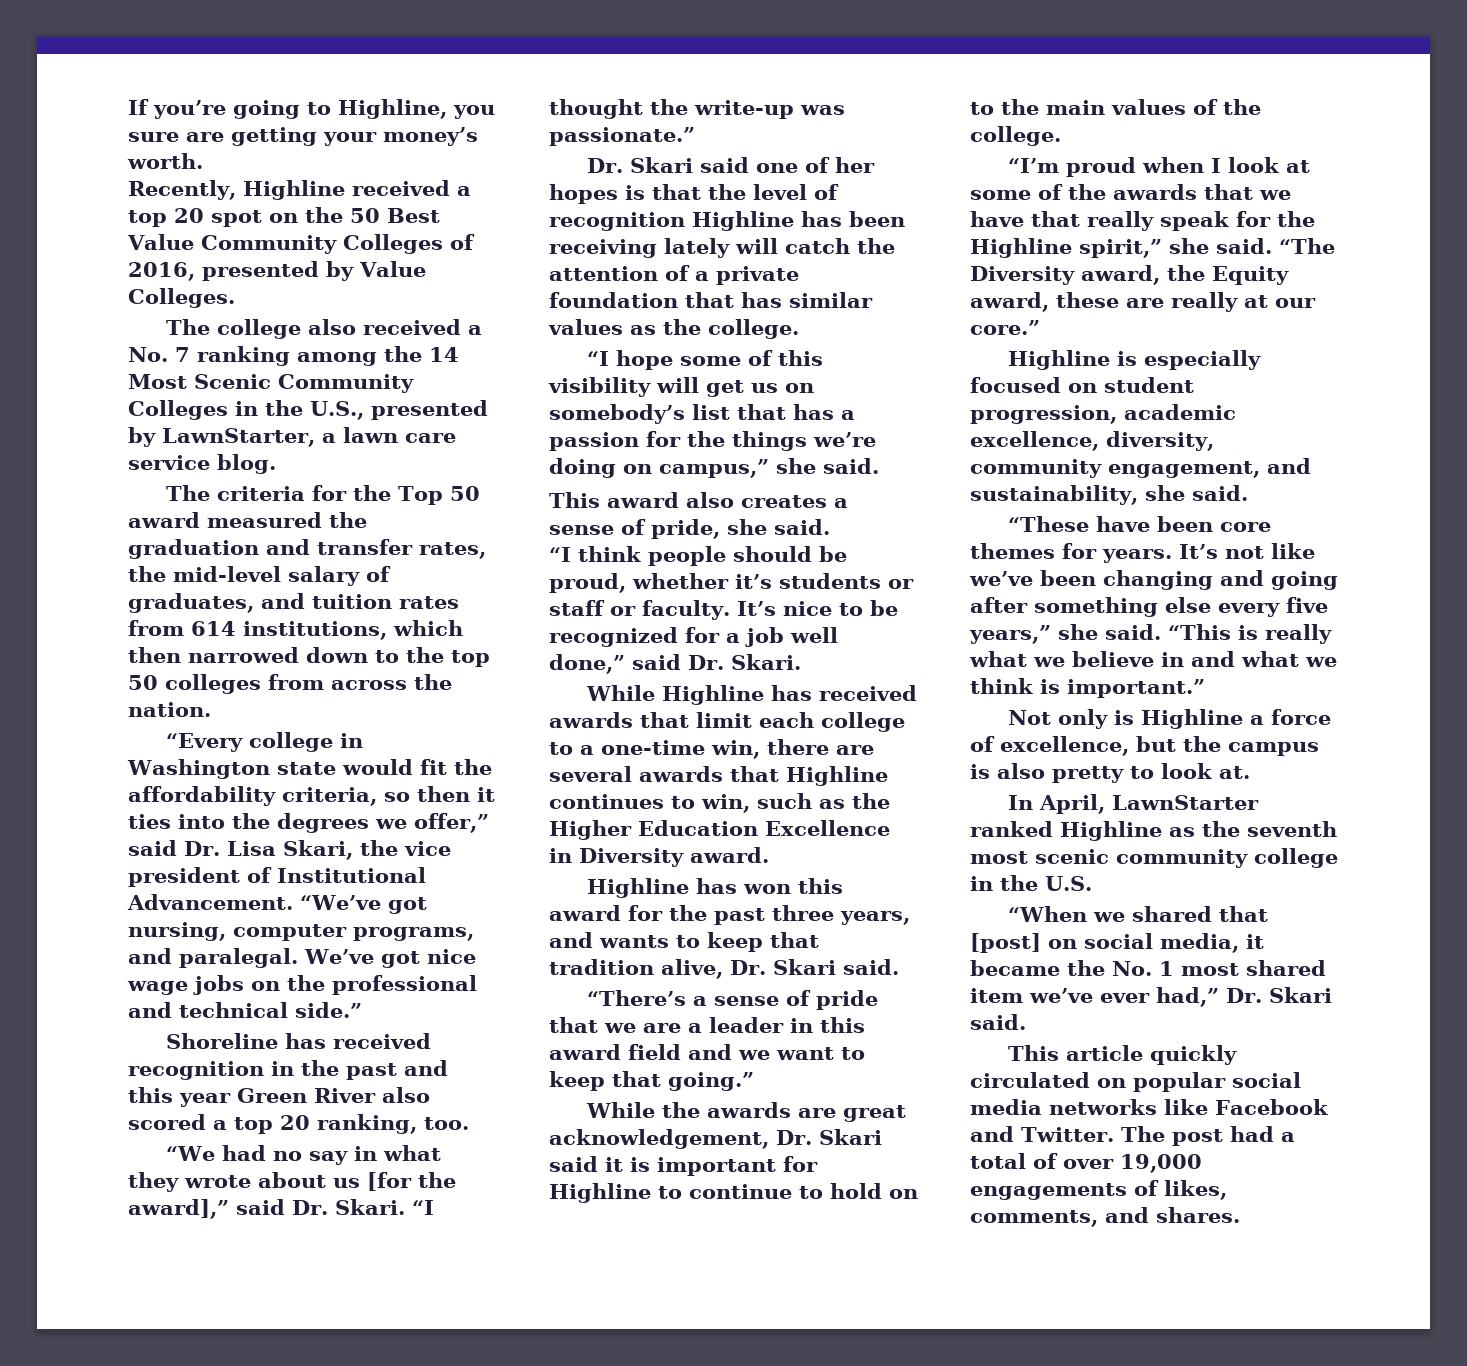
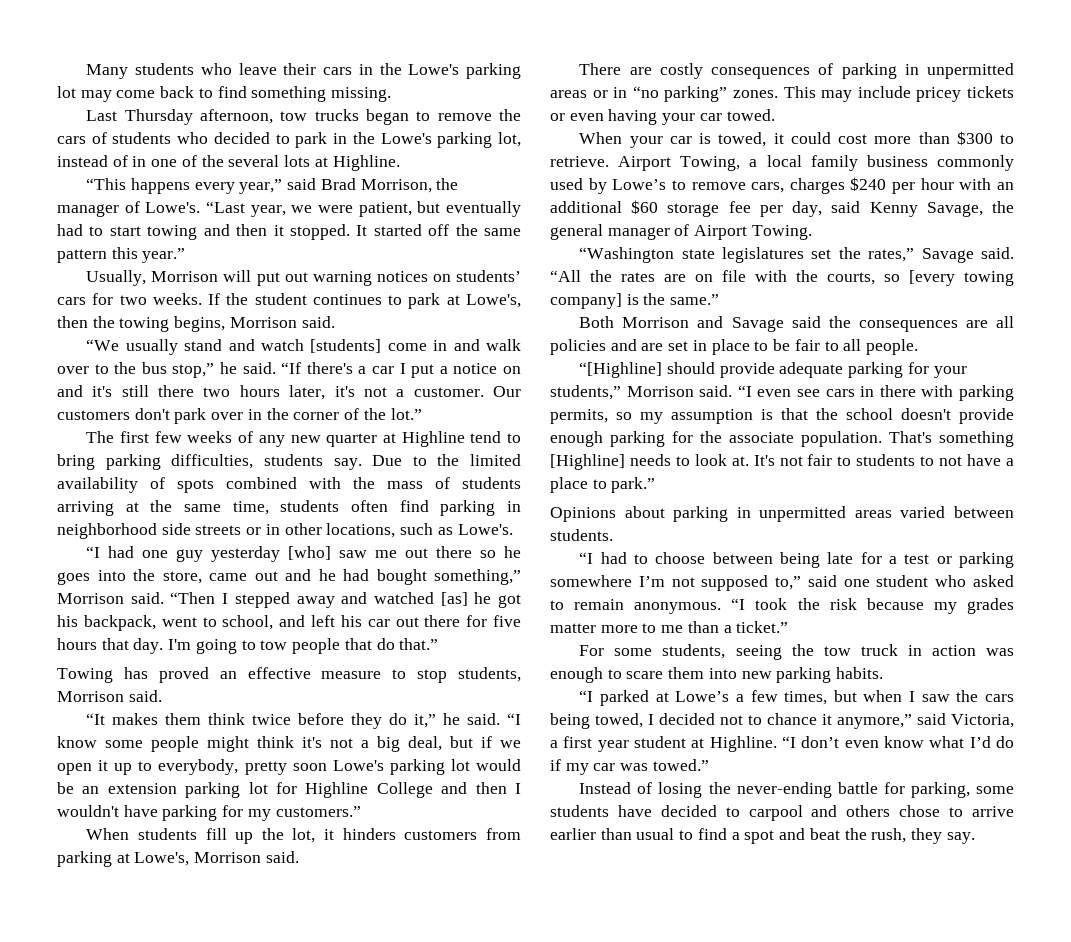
[128,99,495,119] [128,127,478,146] [127,153,203,169] [128,180,471,200] [128,207,440,227] [127,234,475,254] [128,261,426,281] [128,288,235,308] [165,319,482,339] [128,346,459,366] [128,374,414,393] [128,400,488,420] [128,427,456,447] [128,454,276,474] [165,485,480,505] [128,512,367,528] [128,539,486,559] [128,566,391,586] [128,593,459,613] [128,620,463,640] [128,647,490,667] [128,674,452,694] [128,702,211,717] [165,732,363,752] [127,759,492,779] [128,786,495,806] [128,813,489,833] [128,840,451,860] [128,867,426,887] [127,894,427,914] [128,922,474,941] [128,948,476,968] [127,975,477,995] [128,1002,362,1018] [165,1033,431,1049] [128,1060,448,1080] [128,1087,430,1107] [128,1114,469,1134] [165,1145,441,1165] [128,1172,456,1192] [128,1199,434,1219] [549,99,845,119] [549,127,695,146] [586,157,875,173] [549,184,839,204] [549,211,905,231] [549,238,895,258] [549,265,799,285] [549,292,873,308] [548,319,799,339] [586,350,823,370] [548,377,814,397] [549,404,856,424] [549,431,876,451] [549,458,879,478] [549,492,848,508] [549,519,830,539] [549,546,847,566] [549,573,914,593] [549,600,898,620] [549,627,838,647] [549,654,801,674] [585,685,917,705] [549,712,905,732] [549,739,874,759] [549,766,888,786] [549,793,890,813] [549,820,890,840] [549,847,769,867] [586,878,843,898] [549,905,910,925] [549,932,819,952] [549,959,899,979] [586,990,878,1010] [549,1017,865,1033] [549,1044,865,1060] [549,1071,754,1091] [585,1102,906,1122] [549,1129,882,1149] [549,1156,818,1176] [549,1183,918,1203] [970,99,1261,115] [970,126,1061,146] [1007,157,1310,177] [970,184,1291,200] [970,211,1315,231] [970,238,1335,258] [970,265,1289,285] [970,292,1316,312] [970,320,1040,335] [1007,350,1261,370] [970,377,1194,393] [970,404,1236,424] [970,431,1214,451] [970,458,1311,478] [970,485,1248,505] [1007,516,1271,532] [970,543,1315,563] [969,570,1338,590] [970,597,1328,617] [969,624,1332,644] [969,651,1337,667] [970,678,1205,698] [1007,709,1331,729] [970,736,1319,756] [970,763,1250,783] [1007,794,1259,814] [970,821,1337,841] [970,848,1338,868] [970,875,1092,891] [1007,906,1268,922] [970,933,1264,953] [970,960,1326,976] [970,987,1332,1007] [970,1014,1026,1030] [1007,1045,1237,1065] [970,1072,1301,1092] [970,1099,1328,1115] [970,1126,1295,1146] [970,1153,1202,1173] [970,1180,1227,1200] [970,1207,1240,1227] If you’re going to Highline, you sure are getting your money’s worth. // Recently, Highline received a top 20 spot on the 50 Best Value Community Colleges of 2016, presented by Value Colleges. // The college also received a No. 7 ranking among the 14 Most Scenic Community Colleges in the U.S., presented by LawnStarter, a lawn care service blog. // The criteria for the Top 50 award measured the graduation and transfer rates, the mid-level salary of graduates, and tuition rates from 614 institutions, which then narrowed down to the top 50 colleges from across the nation. // “Every college in Washington state would fit the affordability criteria, so then it ties into the degrees we offer,” said Dr. Lisa Skari, the vice president of Institutional Advancement. “We’ve got nursing, computer programs, and paralegal. We’ve got nice wage jobs on the professional and technical side.” // Shoreline has received recognition in the past and this year Green River also scored a top 20 ranking, too. // “We had no say in what they wrote about us [for the award],” said Dr. Skari. “I thought the write-up was passionate.” // Dr. Skari said one of her hopes is that the level of recognition Highline has been receiving lately will catch the attention of a private foundation that has similar values as the college. // “I hope some of this visibility will get us on somebody’s list that has a passion for the things we’re doing on campus,” she said. // This award also creates a sense of pride, she said. // “I think people should be proud, whether it’s students or staff or faculty. It’s nice to be recognized for a job well done,” said Dr. Skari. // While Highline has received awards that limit each college to a one-time win, there are several awards that Highline continues to win, such as the Higher Education Excellence in Diversity award. // Highline has won this award for the past three years, and wants to keep that tradition alive, Dr. Skari said. // “There’s a sense of pride that we are a leader in this award field and we want to keep that going.” // While the awards are great acknowledgement, Dr. Skari said it is important for Highline to continue to hold on to the main values of the college. // “I’m proud when I look at some of the awards that we have that really speak for the Highline spirit,” she said. “The Diversity award, the Equity award, these are really at our core.” // Highline is especially focused on student progression, academic excellence, diversity, community engagement, and sustainability, she said. // “These have been core themes for years. It’s not like we’ve been changing and going after something else every five years,” she said. “This is really what we believe in and what we think is important.” // Not only is Highline a force of excellence, but the campus is also pretty to look at. // In April, LawnStarter ranked Highline as the seventh most scenic community college in the U.S. // “When we shared that [post] on social media, it became the No. 1 most shared item we’ve ever had,” Dr. Skari said. // This article quickly circulated on popular social media networks like Facebook and Twitter. The post had a total of over 19,000 engagements of likes, comments, and shares. -> [86,63,521,79] [57,86,392,102] [86,109,521,125] [57,132,522,148] [57,155,400,171] [86,178,459,194] [57,201,521,217] [57,224,521,240] [57,247,186,263] [86,270,521,286] [57,293,521,309] [57,316,335,332] [86,339,521,355] [57,362,522,378] [57,385,521,400] [57,408,422,424] [86,431,521,447] [57,454,521,470] [57,477,521,493] [57,500,521,516] [57,523,513,539] [86,546,521,562] [57,569,521,585] [57,592,521,608] [57,615,521,631] [57,638,439,654] [57,667,521,683] [57,690,162,702] [86,713,521,729] [57,736,521,752] [57,759,521,775] [57,782,521,798] [57,805,361,821] [86,828,521,844] [57,851,299,867] [579,63,1014,79] [550,86,1014,102] [550,109,775,125] [579,131,1015,148] [550,155,1014,171] [550,177,1014,194] [550,200,1014,217] [550,224,812,240] [579,247,1014,263] [550,270,1014,286] [550,293,720,309] [579,316,1014,332] [550,339,918,355] [579,362,967,378] [550,385,1015,401] [550,408,1014,424] [550,431,1014,447] [550,454,1014,470] [550,477,656,493] [550,506,1014,522] [550,529,613,541] [579,552,1014,568] [550,575,1014,591] [550,598,1014,614] [550,621,789,633] [579,644,1014,660] [550,667,884,683] [579,690,1014,706] [550,713,1014,729] [550,736,1014,752] [550,759,709,775] [579,782,1014,798] [550,805,1015,821] [550,828,975,844] Many students who leave their cars in the Lowe's parking lot may come back to find something missing. // Last Thursday afternoon, tow trucks began to remove the cars of students who decided to park in the Lowe's parking lot, instead of in one of the several lots at Highline. // “This happens every year,” said Brad Morrison, the manager of Lowe's. “Last year, we were patient, but eventually had to start towing and then it stopped. It started off the same pattern this year.” // Usually, Morrison will put out warning notices on students’ cars for two weeks. If the student continues to park at Lowe's, then the towing begins, Morrison said. // “We usually stand and watch [students] come in and walk over to the bus stop,” he said. “If there's a car I put a notice on and it's still there two hours later, it's not a customer. Our customers don't park over in the corner of the lot.” // The first few weeks of any new quarter at Highline tend to bring parking difficulties, students say. Due to the limited availability of spots combined with the mass of students arriving at the same time, students often find parking in neighborhood side streets or in other locations, such as Lowe's. // “I had one guy yesterday [who] saw me out there so he goes into the store, came out and he had bought something,” Morrison said. “Then I stepped away and watched [as] he got his backpack, went to school, and left his car out there for five hours that day. I'm going to tow people that do that.” // Towing has proved an effective measure to stop students, Morrison said. // “It makes them think twice before they do it,” he said. “I know some people might think it's not a big deal, but if we open it up to everybody, pretty soon Lowe's parking lot would be an extension parking lot for Highline College and then I wouldn't have parking for my customers.” // When students fill up the lot, it hinders customers from parking at Lowe's, Morrison said. // There are costly consequences of parking in unpermitted areas or in “no parking” zones. This may include pricey tickets or even having your car towed. // When your car is towed, it could cost more than $300 to retrieve. Airport Towing, a local family business commonly used by Lowe’s to remove cars, charges $240 per hour with an additional $60 storage fee per day, said Kenny Savage, the general manager of Airport Towing. // “Washington state legislatures set the rates,” Savage said. “All the rates are on file with the courts, so [every towing company] is the same.” // Both Morrison and Savage said the consequences are all policies and are set in place to be fair to all people. // “[Highline] should provide adequate parking for your students,” Morrison said. “I even see cars in there with parking permits, so my assumption is that the school doesn't provide enough parking for the associate population. That's something [Highline] needs to look at. It's not fair to students to not have a place to park.” // Opinions about parking in unpermitted areas varied between students. // “I had to choose between being late for a test or parking somewhere I’m not supposed to,” said one student who asked to remain anonymous. “I took the risk because my grades matter more to me than a ticket.” // For some students, seeing the tow truck in action was enough to scare them into new parking habits. // “I parked at Lowe’s a few times, but when I saw the cars being towed, I decided not to chance it anymore,” said Victoria, a first year student at Highline. “I don’t even know what I’d do if my car was towed.” // Instead of losing the never-ending battle for parking, some students have decided to carpool and others chose to arrive earlier than usual to find a spot and beat the rush, they say.

